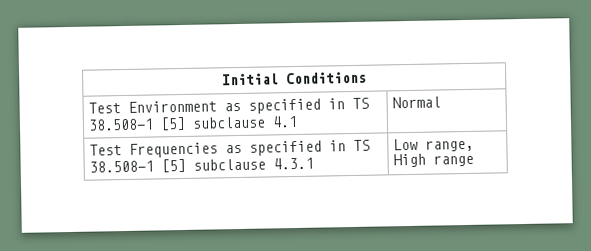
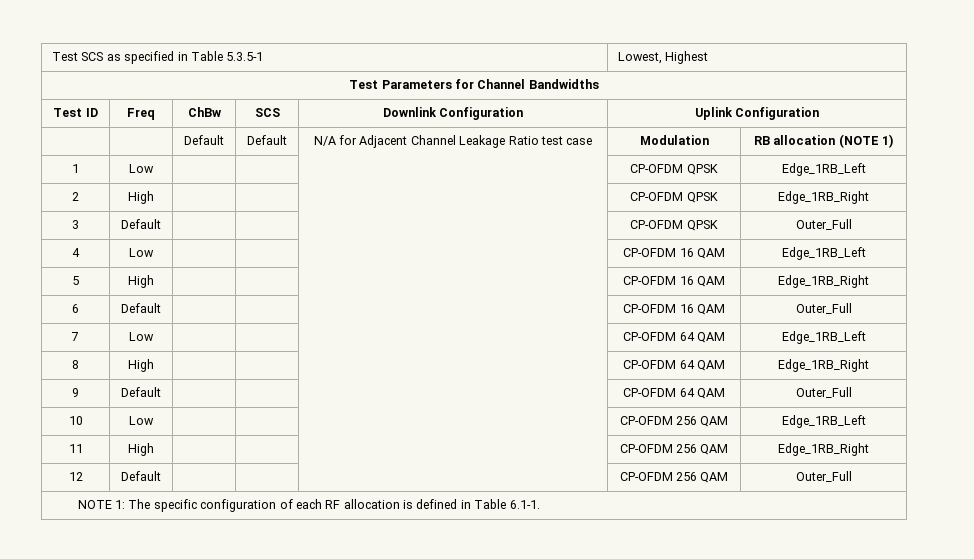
[222,71,367,86] [87,97,369,114] [87,115,298,131] [391,96,441,109] [88,139,370,158] [88,157,314,173] [392,138,474,152] [392,153,474,168] Initial Conditions // Test Environment as specified in TS 38.508-1 [5] subclause 4.1 | Normal // Test Frequencies as specified in TS 38.508-1 [5] subclause 4.3.1 | Low range, High range -> [52,51,264,64] [618,51,709,64] [349,79,599,89] [53,108,98,117] [127,108,155,120] [187,107,221,117] [254,108,280,117] [382,107,524,120] [694,107,820,120] [184,135,224,145] [247,135,287,145] [313,135,593,148] [639,135,709,145] [753,134,894,148] [72,164,79,173] [129,164,154,173] [630,164,718,175] [781,163,866,176] [72,192,79,201] [128,191,154,204] [630,192,718,203] [777,191,869,204] [72,220,79,229] [121,219,161,229] [630,220,718,231] [795,219,852,230] [72,248,80,257] [129,248,154,257] [623,248,725,259] [781,247,866,260] [72,276,79,285] [128,275,154,288] [623,276,725,287] [777,275,869,288] [72,304,79,313] [121,303,161,313] [623,304,725,315] [795,303,852,314] [71,332,79,341] [129,332,154,341] [623,332,725,343] [781,331,866,344] [72,360,79,369] [128,359,154,372] [623,360,725,371] [777,359,869,372] [72,388,79,397] [121,387,161,397] [623,388,725,399] [795,387,852,398] [68,416,83,425] [129,416,154,425] [619,416,729,427] [781,415,866,428] [68,444,83,453] [128,443,154,456] [619,444,729,455] [777,443,869,456] [68,472,83,481] [121,471,161,481] [619,472,729,483] [795,471,852,482] [77,499,540,512] Test SCS as specified in Table 5.3.5-1 | Lowest, Highest // Test Parameters for Channel Bandwidths // Test ID | Freq | ChBw | SCS | Downlink Configuration | Uplink Configuration // | | Default | Default | N/A for Adjacent Channel Leakage Ratio test case | Modulation | RB allocation (NOTE 1) // 1 | Low | | | | CP-OFDM QPSK | Edge_1RB_Left // 2 | High | | | | CP-OFDM QPSK | Edge_1RB_Right // 3 | Default | | | | CP-OFDM QPSK | Outer_Full // 4 | Low | | | | CP-OFDM 16 QAM | Edge_1RB_Left // 5 | High | | | | CP-OFDM 16 QAM | Edge_1RB_Right // 6 | Default | | | | CP-OFDM 16 QAM | Outer_Full // 7 | Low | | | | CP-OFDM 64 QAM | Edge_1RB_Left // 8 | High | | | | CP-OFDM 64 QAM | Edge_1RB_Right // 9 | Default | | | | CP-OFDM 64 QAM | Outer_Full // 10 | Low | | | | CP-OFDM 256 QAM | Edge_1RB_Left // 11 | High | | | | CP-OFDM 256 QAM | Edge_1RB_Right // 12 | Default | | | | CP-OFDM 256 QAM | Outer_Full // NOTE 1: The specific configuration of each RF allocation is defined in Table 6.1-1.

